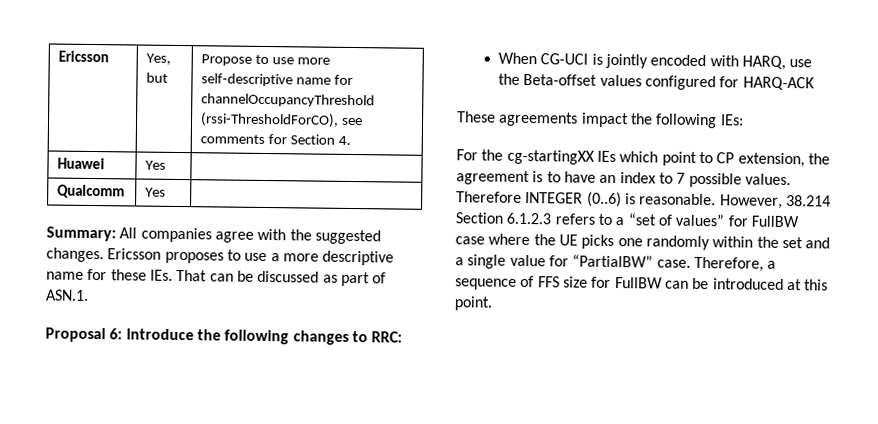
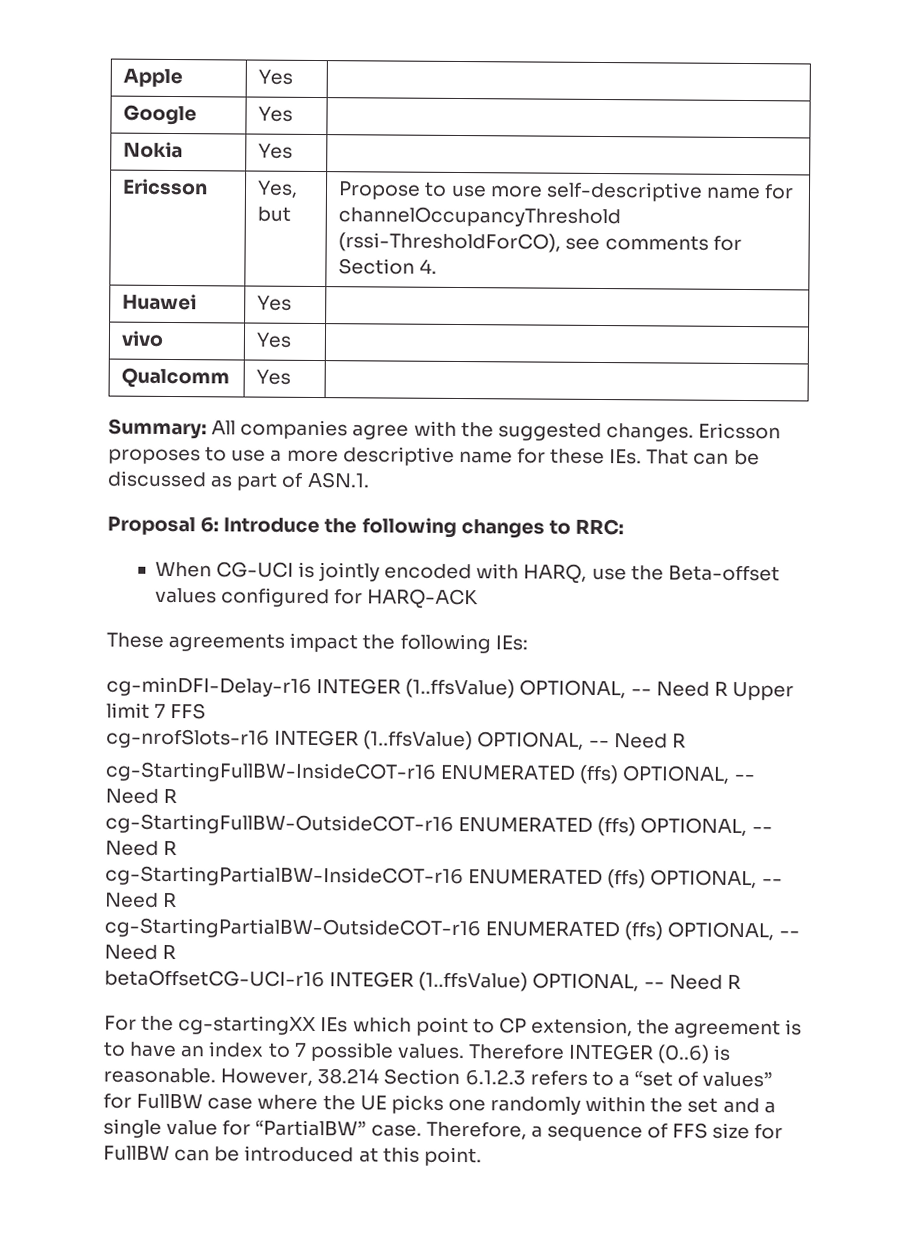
(58, 56) none -> [123,68,184,88] [258,69,294,85] [123,104,198,126] [258,106,294,122] [123,141,184,159] [258,143,294,159] Apple | Yes | // Google | Yes | // Nokia | Yes | //
(167, 165) none -> [121,330,165,347] [256,332,293,348] // vivo | Yes |
(744, 120) none -> [106,676,794,701] [106,702,207,720] [106,728,686,751] [105,761,755,785] [105,788,178,804] [105,813,773,837] [105,840,178,856] [105,865,783,889] [104,892,178,908] [104,917,800,941] [104,944,177,960] [104,969,741,992] // cg-minDFI-Delay-r16 INTEGER (1..ffsValue) OPTIONAL, -- Need R Upper limit 7 FFS // cg-nrofSlots-r16 INTEGER (1..ffsValue) OPTIONAL, -- Need R // cg-StartingFullBW-InsideCOT-r16 ENUMERATED (ffs) OPTIONAL, -- Need R // cg-StartingFullBW-OutsideCOT-r16 ENUMERATED (ffs) OPTIONAL, -- Need R // cg-StartingPartialBW-InsideCOT-r16 ENUMERATED (ffs) OPTIONAL, -- Need R // cg-StartingPartialBW-OutsideCOT-r16 ENUMERATED (ffs) OPTIONAL, -- Need R // betaOffsetCG-UCI-r16 INTEGER (1..ffsValue) OPTIONAL, -- Need R

